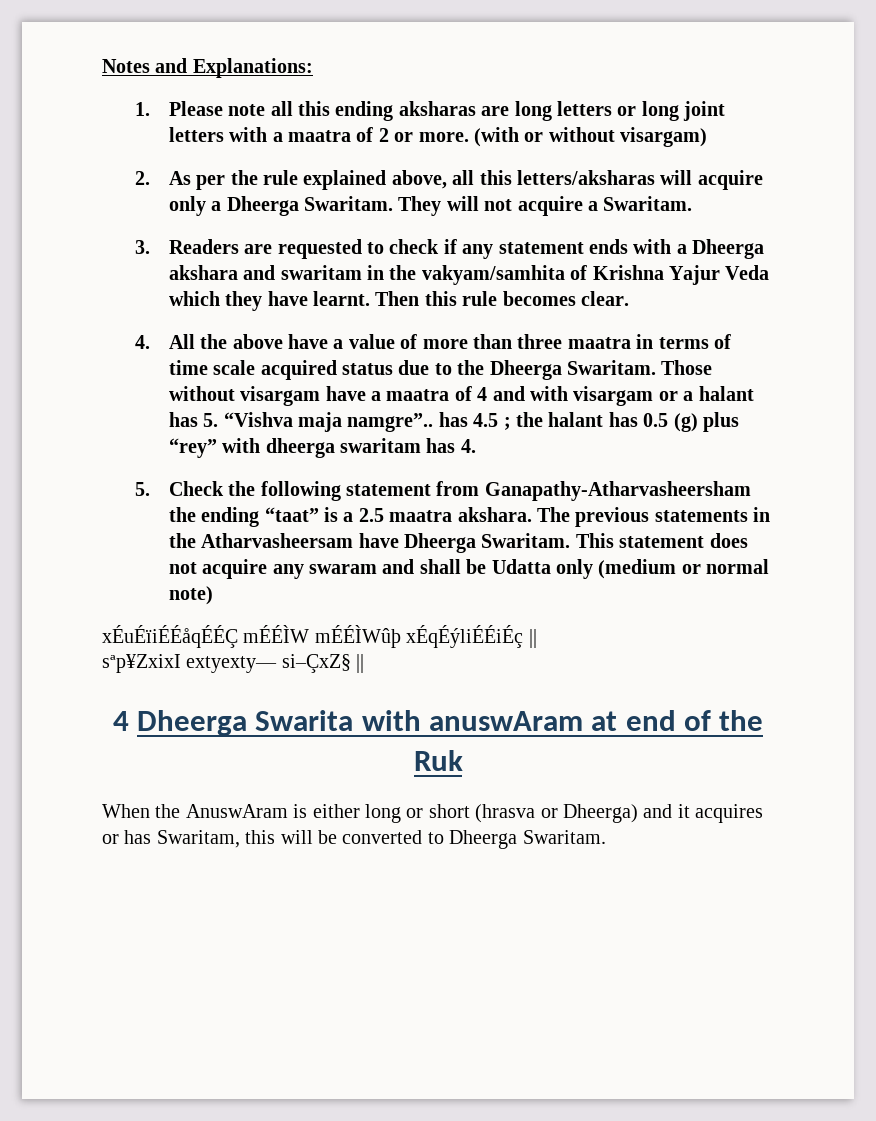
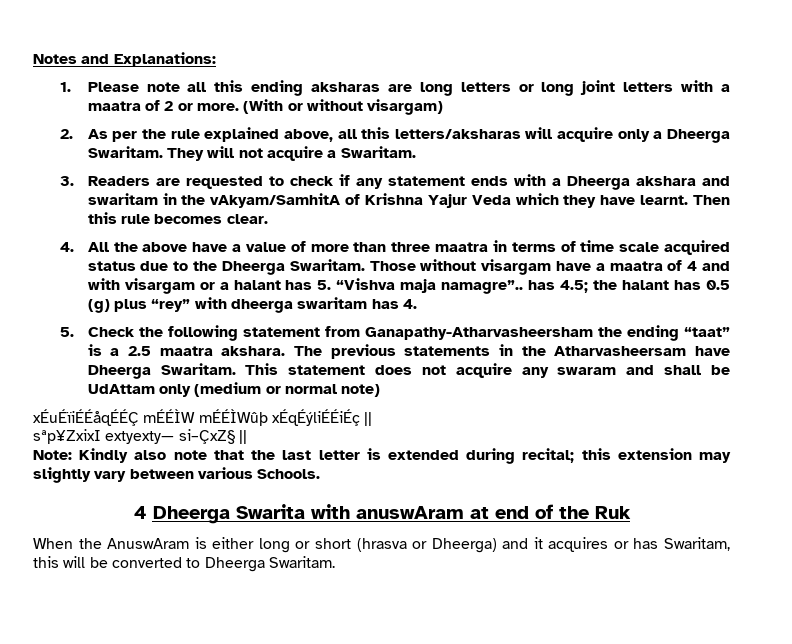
[473,127,519,147] (with -> [243,99,284,114] (With
[421,265,565,285] vakyam/samhita -> [210,193,341,208] vAkyam/SamhitA
[347,412,511,432] namgre”.. has 4.5 ; -> [441,280,589,294] namagre”.. has 4.5;
[491,559,551,574] Udatta -> [87,384,155,394] UdAttam
(365, 663) none -> [33,448,731,464] [33,467,321,483] // Note: Kindly also note that the last letter is extended during recital; this extension may slightly vary between various Schools.

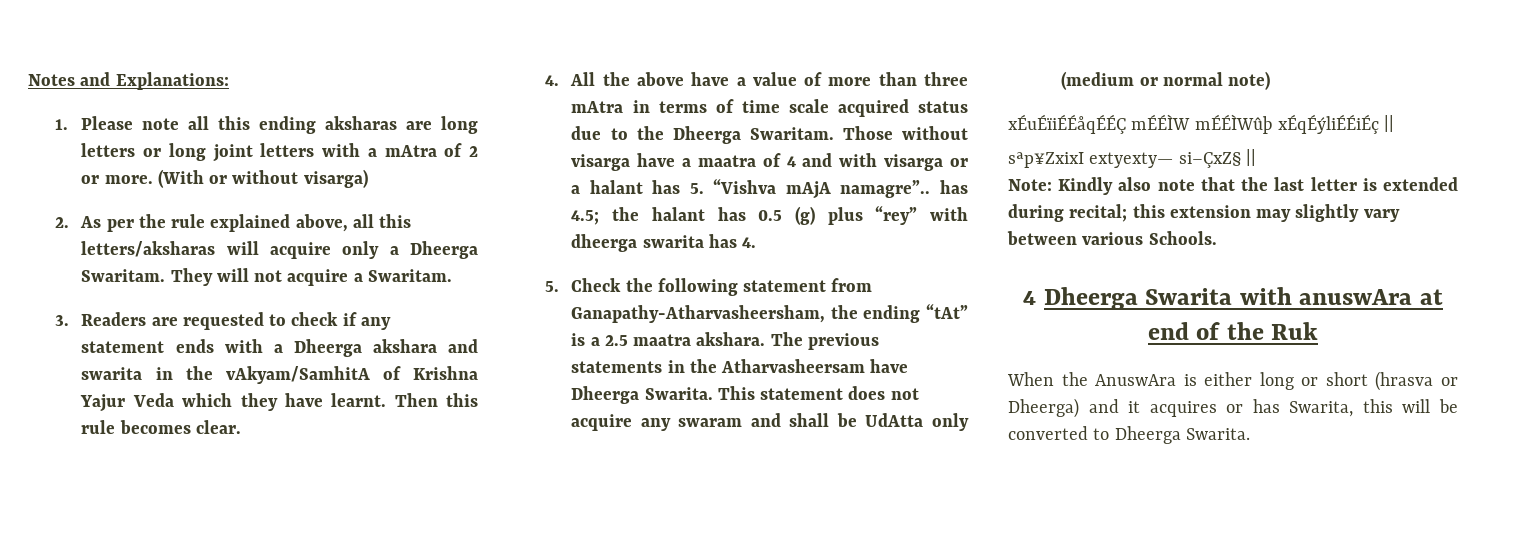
[87,101,141,111] maatra -> [384,145,437,157] mAtra
[367,99,444,115] visargam) -> [303,169,368,188] visarga)
[87,193,158,205] swaritam -> [81,367,143,380] swarita
[435,242,489,252] maatra -> [571,101,624,113] mAtra
[481,259,552,275] visargam -> [571,154,631,171] visarga
[124,278,195,294] visargam -> [884,154,944,171] visarga
[400,279,437,293] maja -> [785,181,831,199] mAjA
[297,297,368,309] swaritam -> [642,235,704,248] swarita
[364,327,593,340] Ganapathy-Atharvasheersham -> [571,305,826,323] Ganapathy-Atharvasheersham,
[683,327,730,337] “taat” -> [926,304,968,319] “tAt”
[160,363,236,375] Swaritam. -> [644,387,713,400] Swarita.
[87,384,155,394] UdAttam -> [865,413,924,427] UdAtta
[355,506,464,519] anuswAram -> [1299,289,1413,305] anuswAra
[107,538,190,549] AnuswAram -> [1095,374,1177,386] AnuswAra
[664,537,730,551] Swaritam, -> [1289,401,1354,417] Swarita,
[268,556,335,568] Swaritam. -> [1185,428,1250,440] Swarita.

